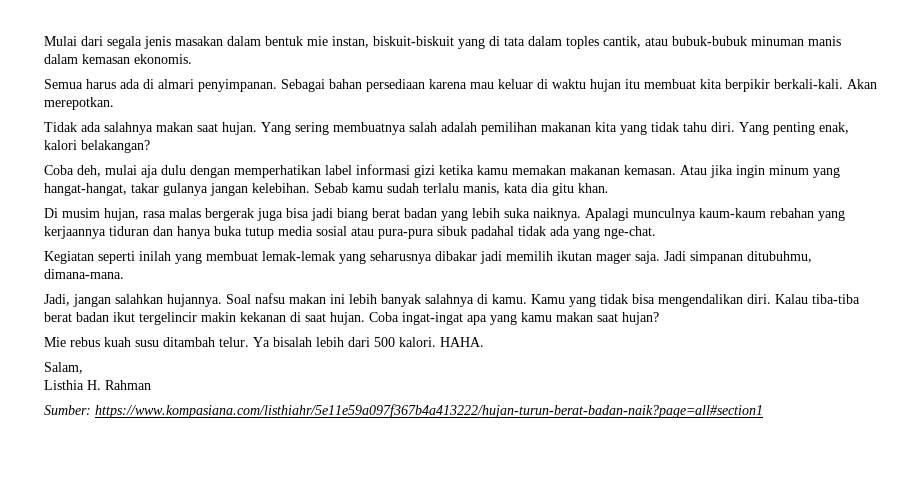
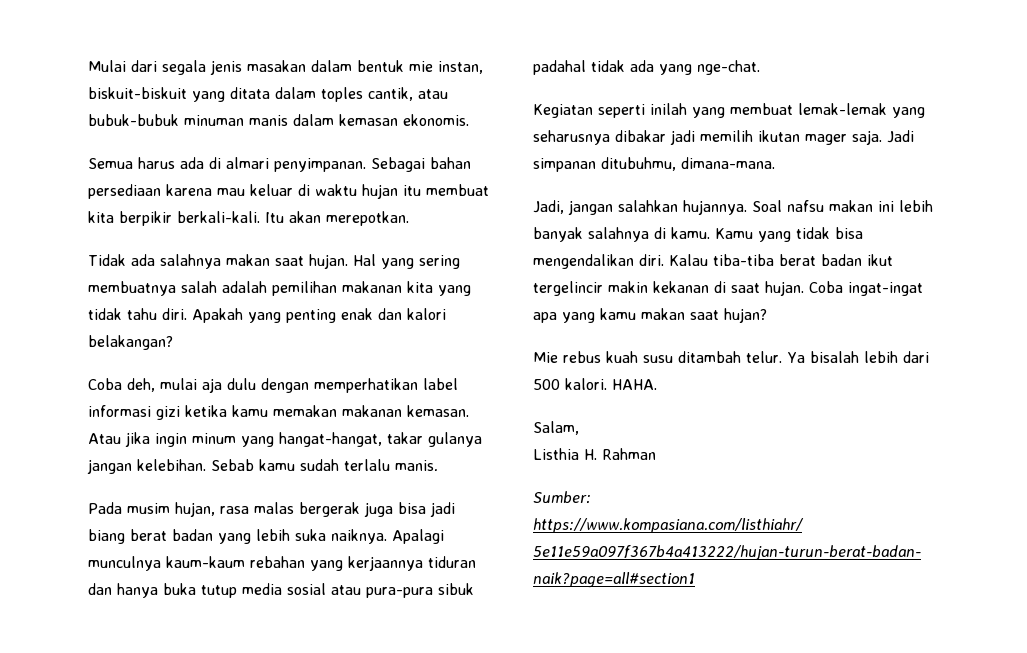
[489,36,525,46] di tata -> [230,87,270,99] ditata
[847,79,877,89] Akan -> [265,211,321,223] Itu akan
[261,122,291,135] Yang -> [353,254,414,269] Hal yang
[739,122,849,135] Yang penting enak, -> [192,308,402,323] Apakah yang penting enak dan
[463,183,609,196] [44,208,58,218] manis, kata dia gitu khan. // Di -> [395,460,438,472] [88,502,122,514] manis. // Pada

